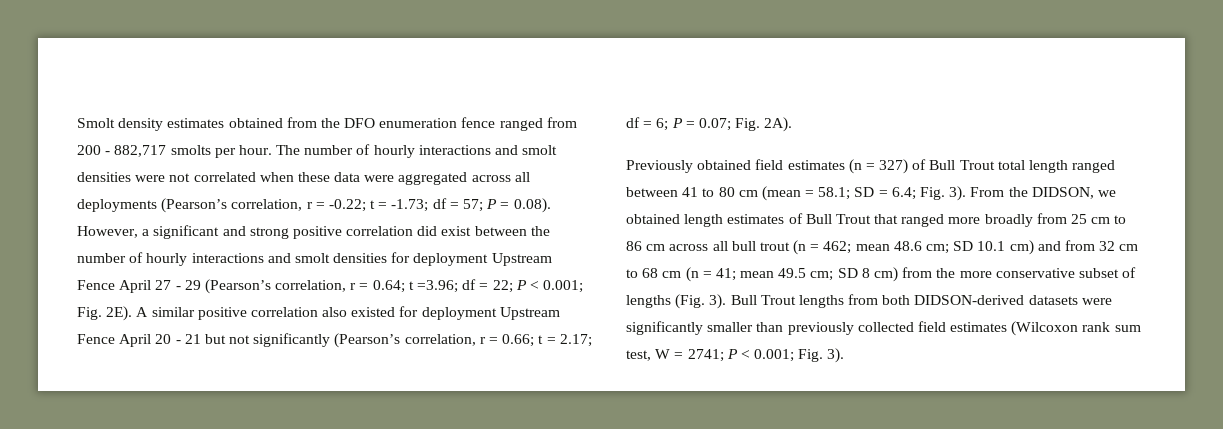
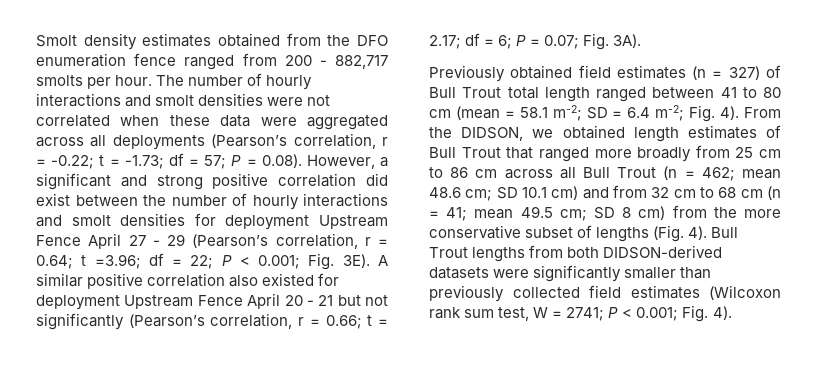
[106,306,133,321] 2E). -> [342,254,370,268] 3E).
[764,117,793,132] 2A). -> [613,34,642,48] 3A).
[818,186,967,201] 58.1; SD = 6.4; Fig. 3). -> [519,105,740,122] 58.1 m-2; SD = 6.4 m-2; Fig. 4).
[731,241,790,251] bull trout -> [583,167,657,178] Bull Trout
[709,294,727,309] 3). -> [688,226,708,240] 4).
[827,348,845,363] 3). -> [712,306,732,320] 4).

